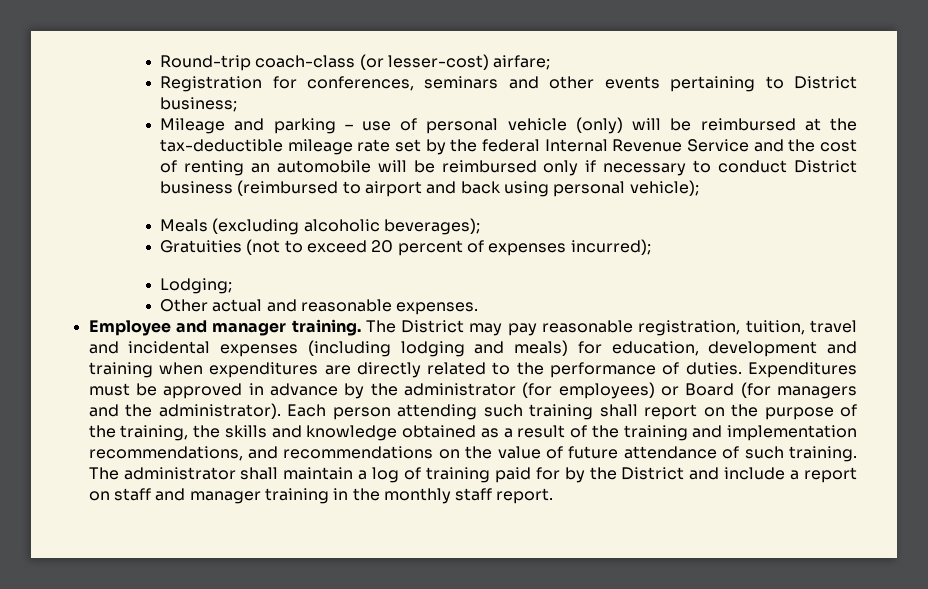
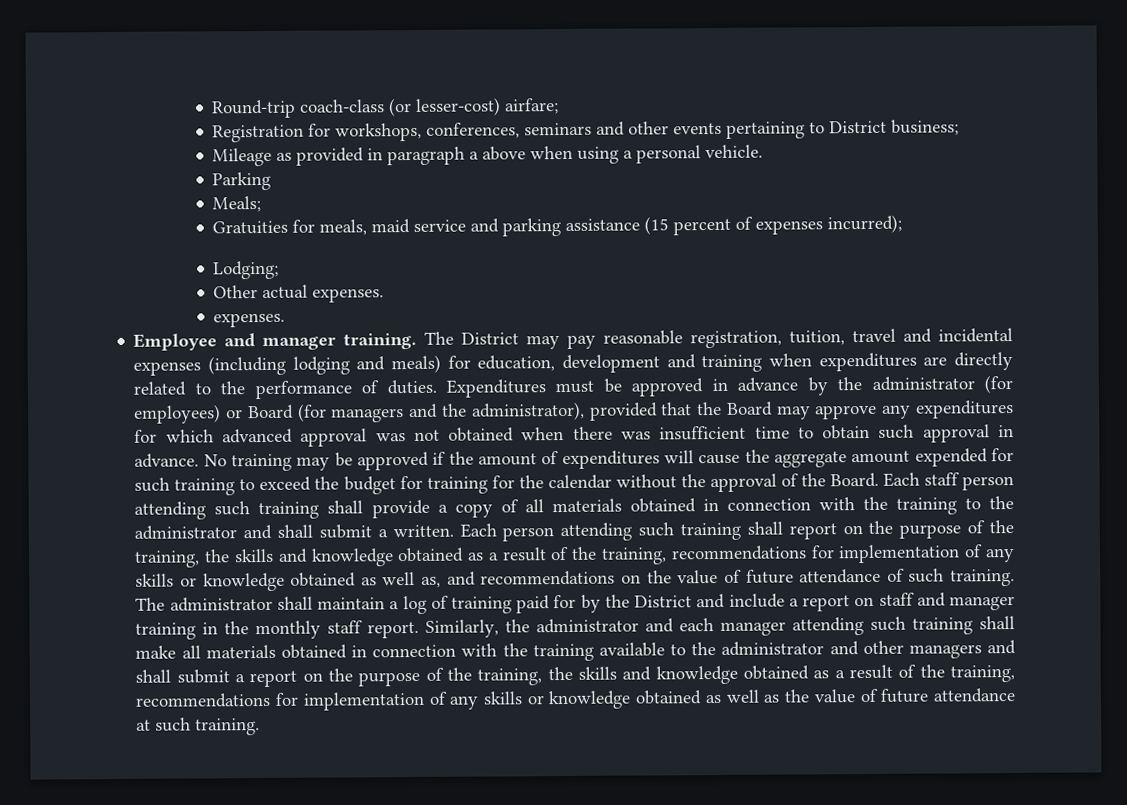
(297, 82) none -> [335,122,423,142] workshops,
[234,117,858,134] [160,139,857,155] [160,160,857,176] [160,180,699,197] [160,218,481,235] [160,239,394,255] and parking – use of personal vehicle (only) will be reimbursed at the tax-deductible mileage rate set by the federal Internal Revenue Service and the cost of renting an automobile will be reimbursed only if necessary to conduct District business (reimbursed to airport and back using personal vehicle); // Meals (excluding alcoholic beverages); // Gratuities (not to exceed 20 -> [276,144,764,166] [212,171,272,191] [212,195,262,213] [212,216,670,237] as provided in paragraph a above when using a personal vehicle. // Parking // Meals; // Gratuities for meals, maid service and parking assistance (15
[266,299,393,312] and reasonable -> [312,288,385,303] expenses. //
[158,403,281,419] administrator). -> [470,400,1014,421] [134,424,1014,447] [134,448,1015,472] [134,472,1014,496] [134,496,1014,520] [134,524,454,540] administrator), provided that the Board may approve any expenditures for which advanced approval was not obtained when there was insufficient time to obtain such approval in advance. No training may be approved if the amount of expenditures will cause the aggregate amount expended for such training to exceed the budget for training for the calendar without the approval of the Board. Each staff person attending such training shall provide a copy of all materials obtained in connection with the training to the administrator and shall submit a written.
[623,425,857,441] [88,446,243,461] training and implementation recommendations, -> [601,544,1015,565] [135,571,442,592] training, recommendations for implementation of any skills or knowledge obtained as well as,
(554, 496) none -> [425,616,1016,638] [135,640,1016,662] [135,664,1015,688] [135,688,1015,711] [136,717,261,736] Similarly, the administrator and each manager attending such training shall make all materials obtained in connection with the training available to the administrator and other managers and shall submit a report on the purpose of the training, the skills and knowledge obtained as a result of the training, recommendations for implementation of any skills or knowledge obtained as well as the value of future attendance at such training.

